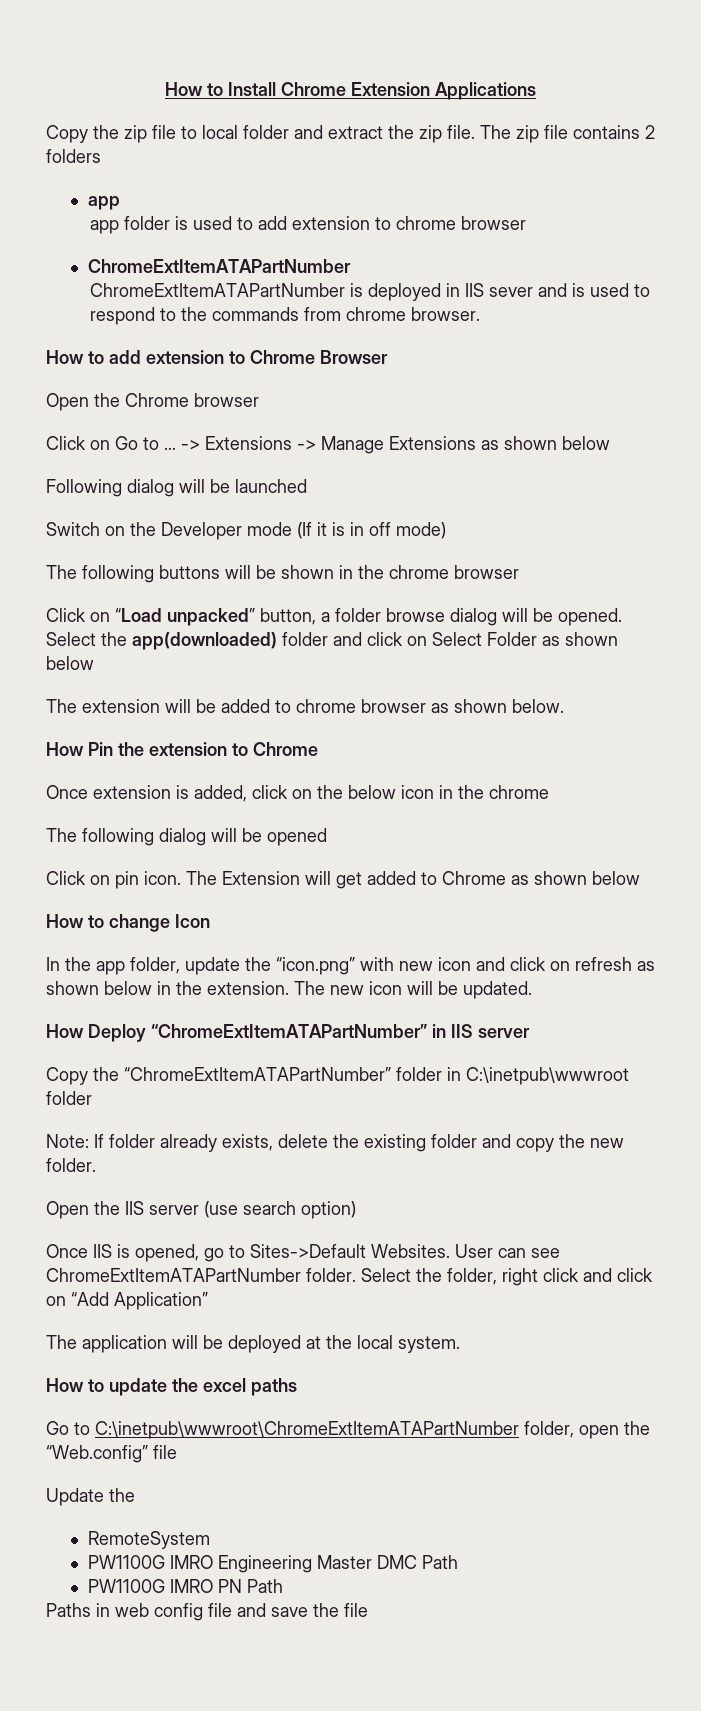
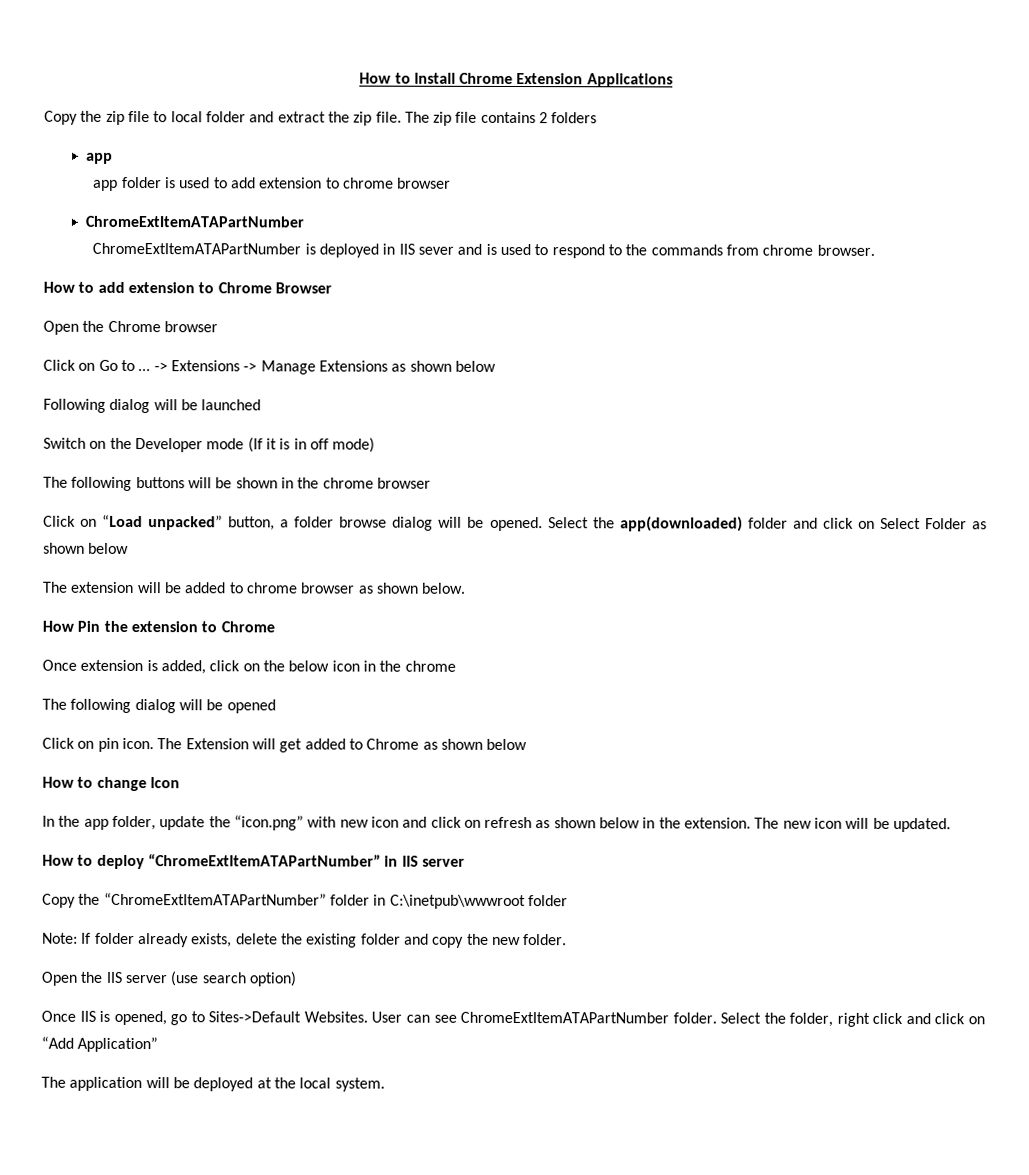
[88,1024,146,1042] Deploy -> [77,854,145,870] to deploy
[46,1378,297,1396] [46,1421,650,1439] [46,1445,177,1463] [46,1488,135,1506] [87,1531,210,1549] [87,1555,458,1573] [87,1579,283,1593] [46,1603,368,1621] // How to update the excel paths // Go to C:\inetpub\wwwroot\ChromeExtItemATAPartNumber folder, open the “Web.config” file // Update the // RemoteSystem // PW1100G IMRO Engineering Master DMC Path // PW1100G IMRO PN Path // Paths in web config file and save the file -> (385, 1084) none

